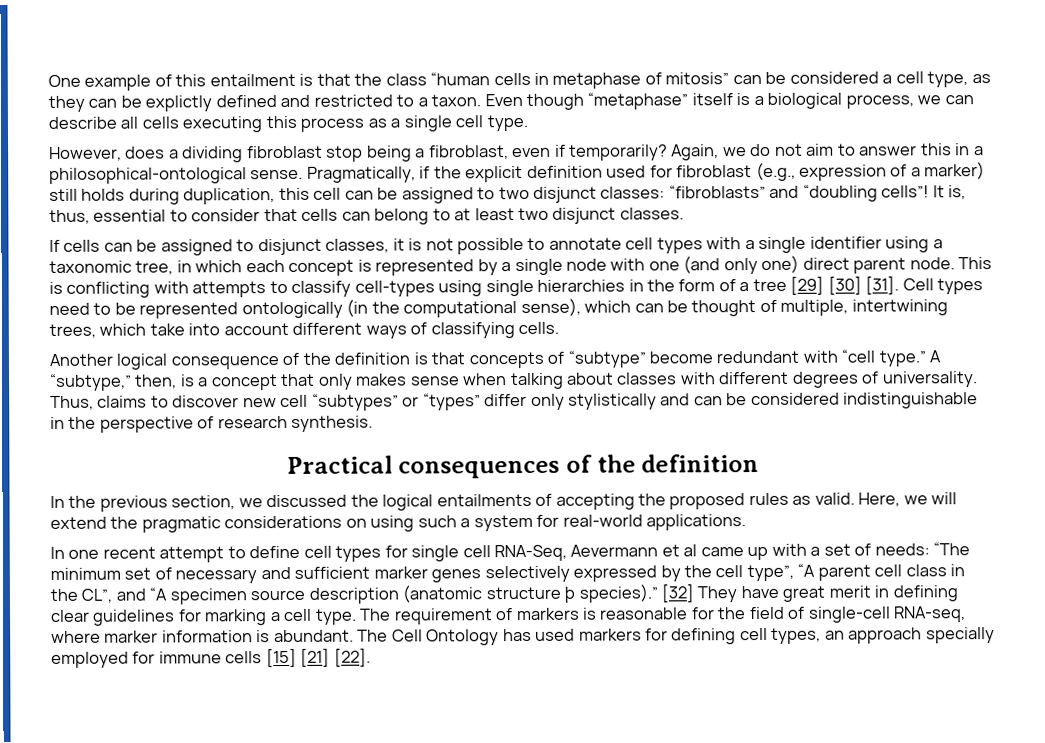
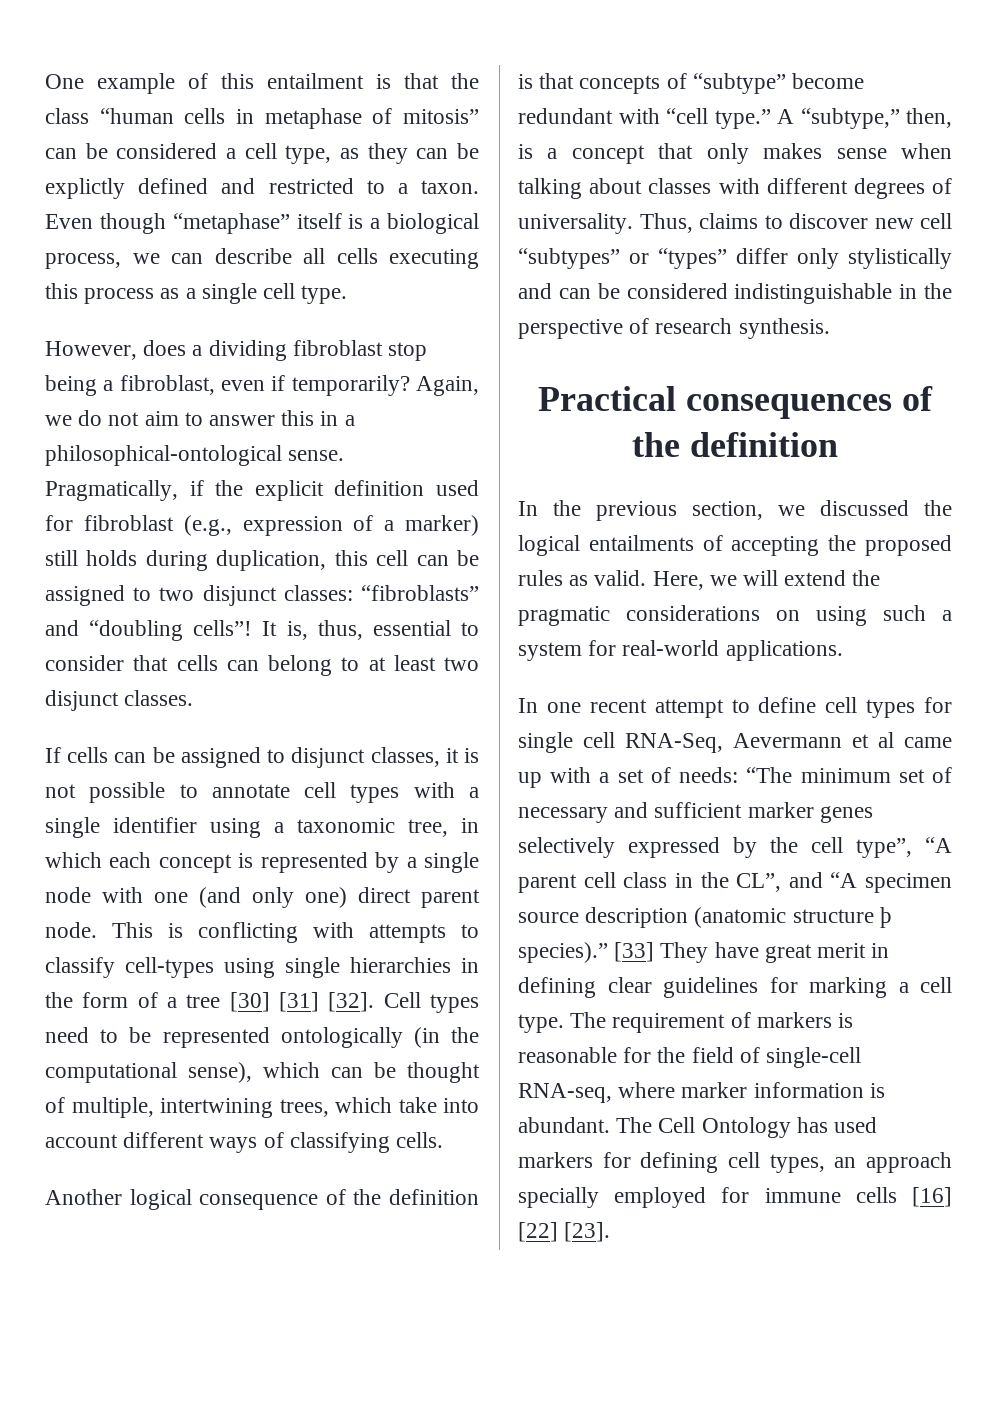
[790,276,900,295] [29] [30] [31]. -> [229,992,375,1012] [30] [31] [32].
[661,584,695,603] [32] -> [614,942,655,962] [33]
[265,648,371,668] [15] [21] [22]. -> [912,1187,952,1207] [518,1222,611,1242] [16] [22] [23].

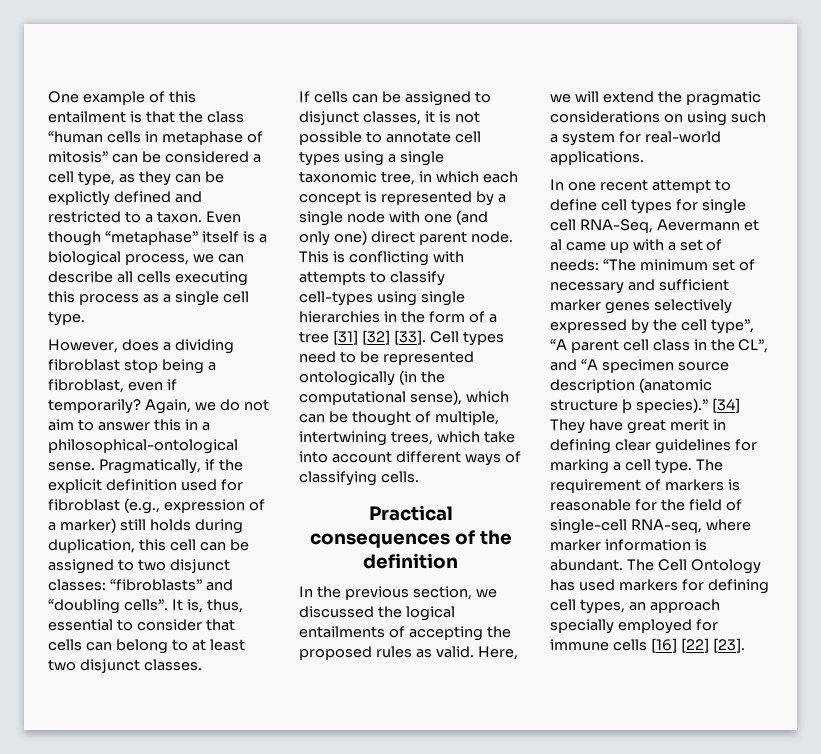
[193,620,253,636] cells”! -> [123,599,168,611] cells”.
[413,782,479,798] [45,817,284,838] with a single identifier using a -> [343,151,444,166] using a single
[229,992,375,1012] [30] [31] [32]. -> [332,330,426,345] [31] [32] [33].
[45,1189,480,1210] [518,73,865,94] [518,108,952,129] [518,143,952,164] [518,178,952,199] [518,213,952,234] [518,248,952,269] [518,283,952,304] [518,318,830,339] // Another logical consequence of the definition is that concepts of “subtype” become redundant with “cell type.” A “subtype,” then, is a concept that only makes sense when talking about classes with different degrees of universality. Thus, claims to discover new cell “subtypes” or “types” differ only stylistically and can be considered indistinguishable in the perspective of research synthesis. -> (419, 477) none
[614,942,655,962] [33] -> [711,398,740,413] [34]

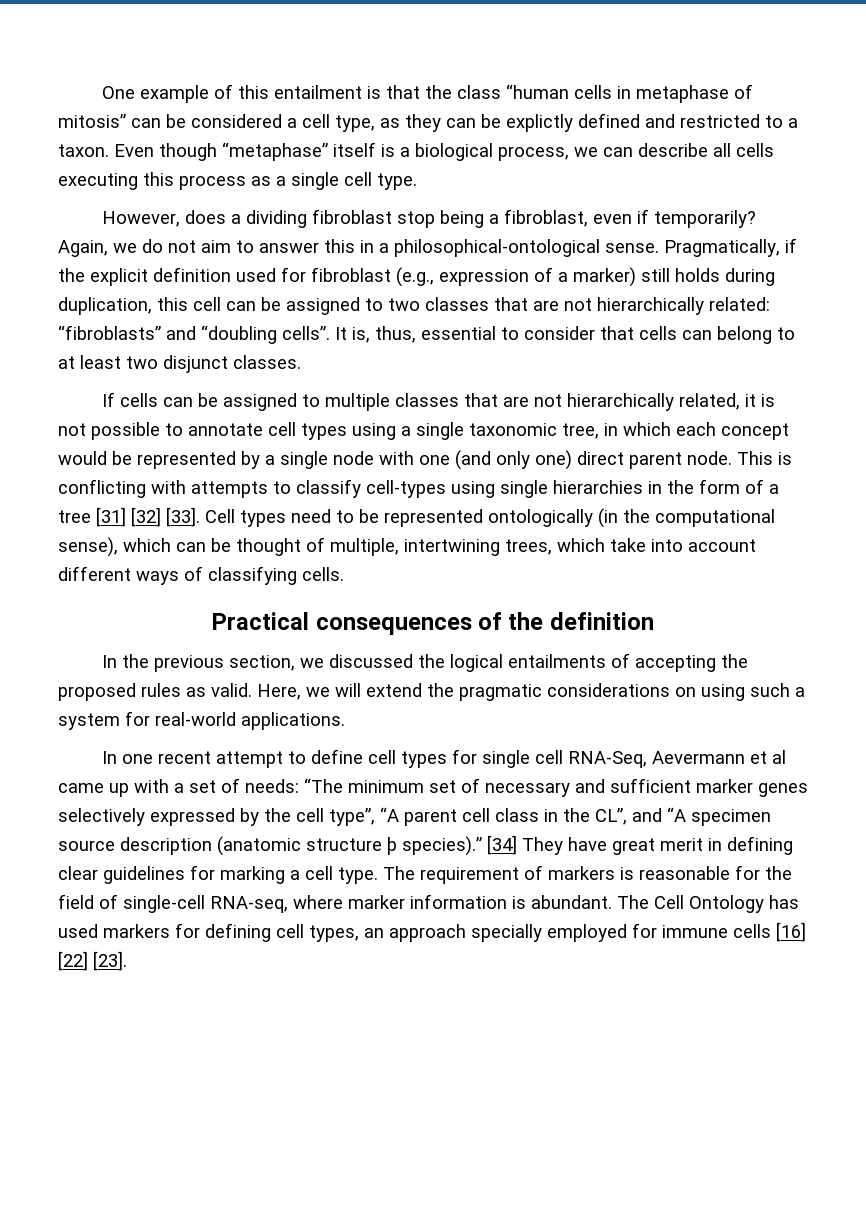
[169,559,230,573] [48,579,106,591] disjunct classes: -> [425,297,770,315] classes that are not hierarchically related:
[299,111,421,125] disjunct classes, -> [325,393,741,411] multiple classes that are not hierarchically related,
[364,191,377,203] is -> [58,451,132,465] would be

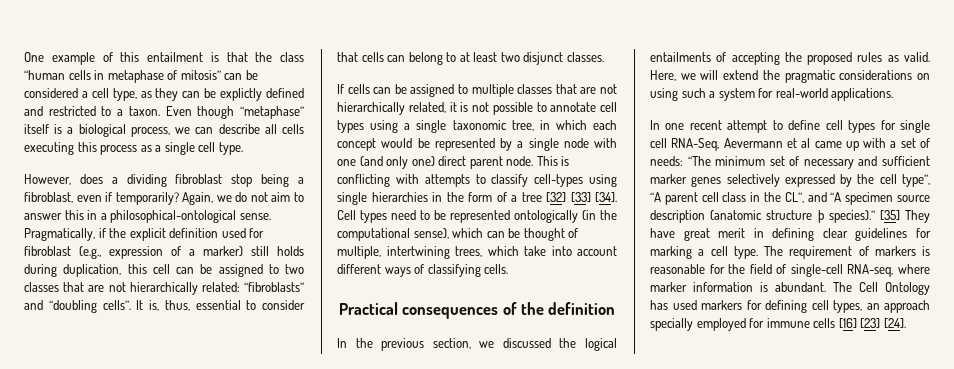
[96,507,200,527] [31] [32] [33]. -> [546,192,617,202] [32] [33] [34].
[487,835,517,855] [34] -> [879,210,900,220] [35]
[58,951,127,971] [22] [23]. -> [860,318,906,328] [23] [24].

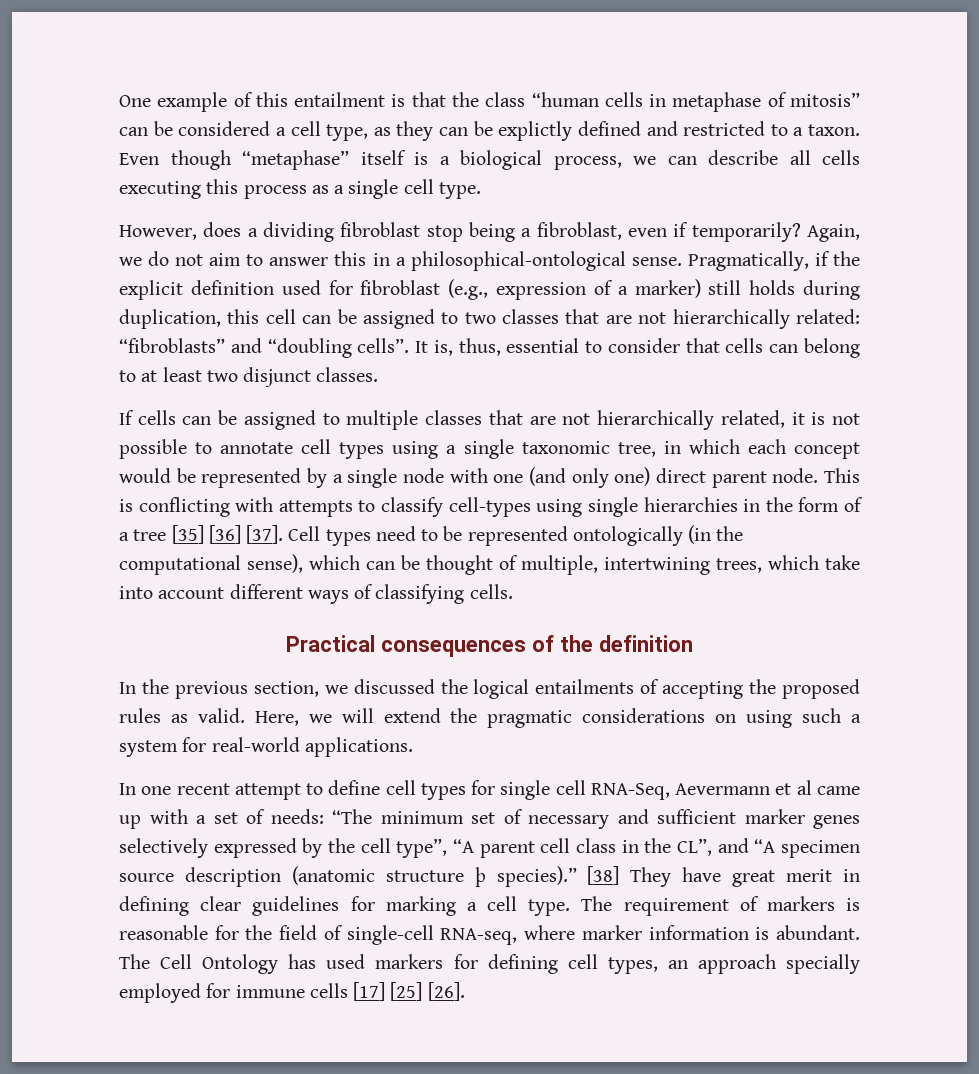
[546,192,617,202] [32] [33] [34]. -> [171,525,284,544] [35] [36] [37].
[879,210,900,220] [35] -> [587,866,620,885] [38]
[838,318,906,328] [16] [23] [24]. -> [353,982,465,1001] [17] [25] [26].

